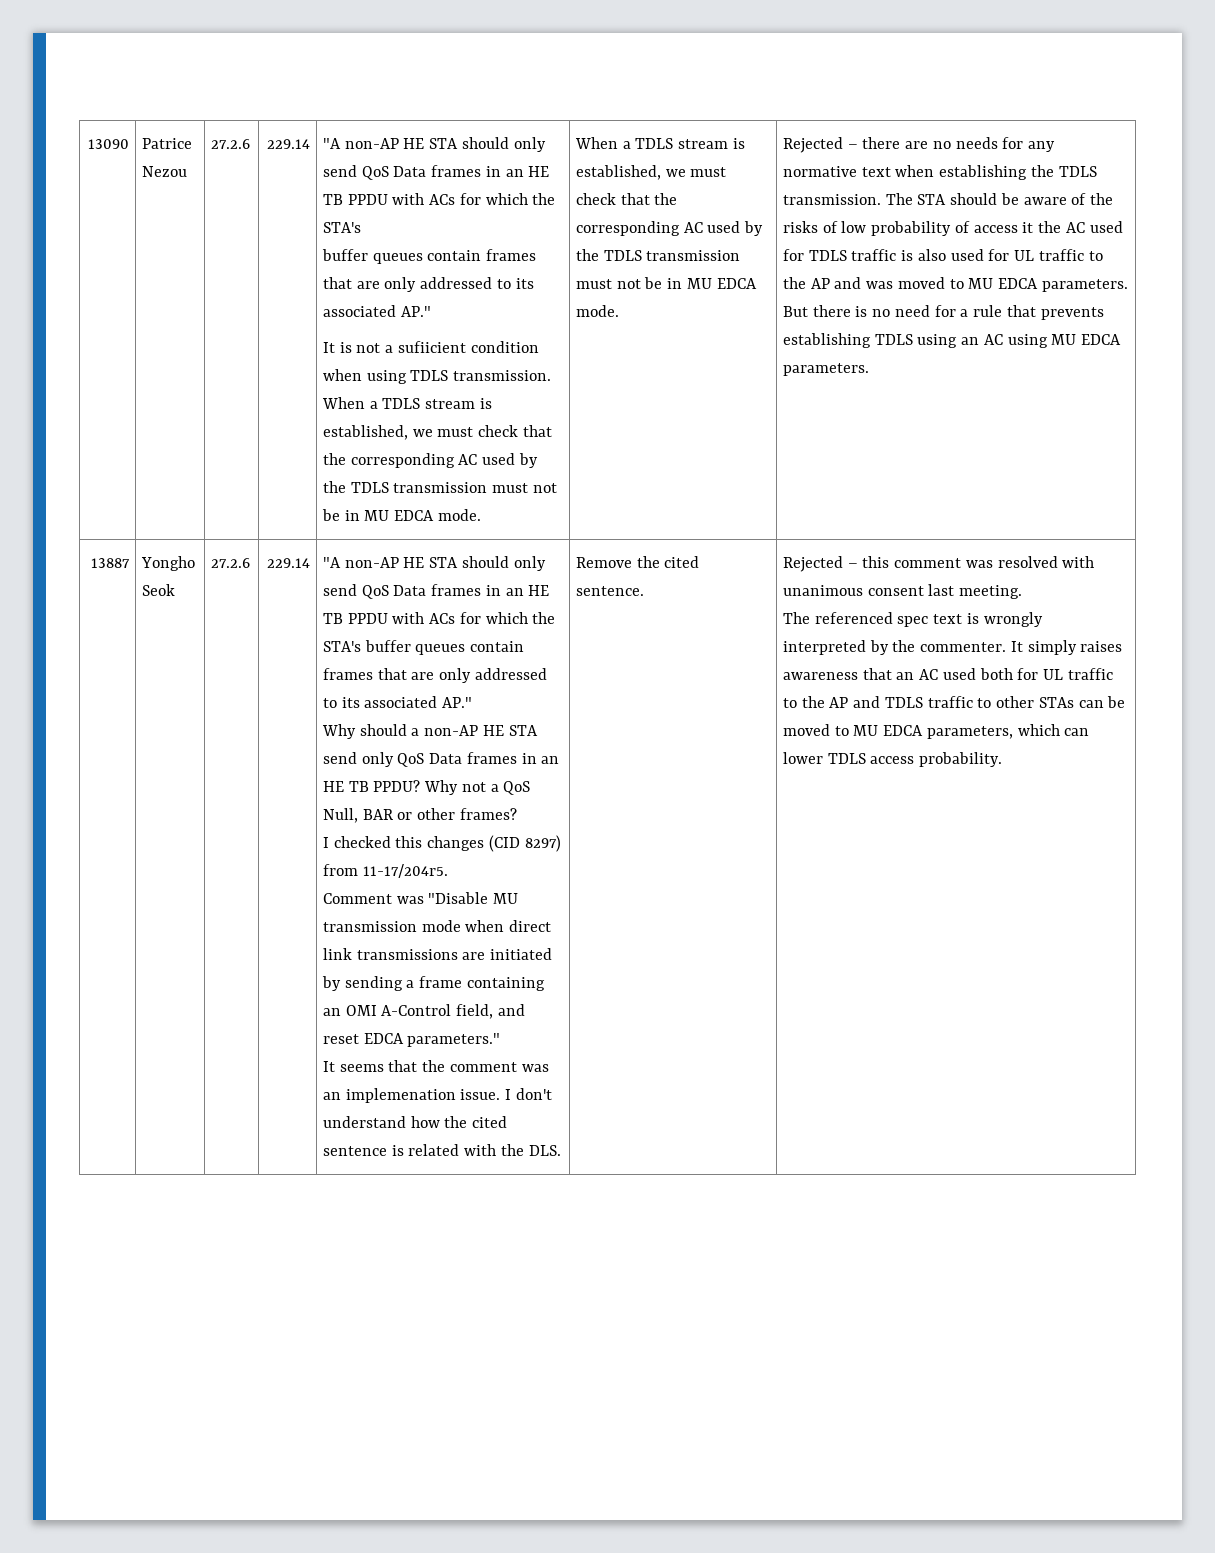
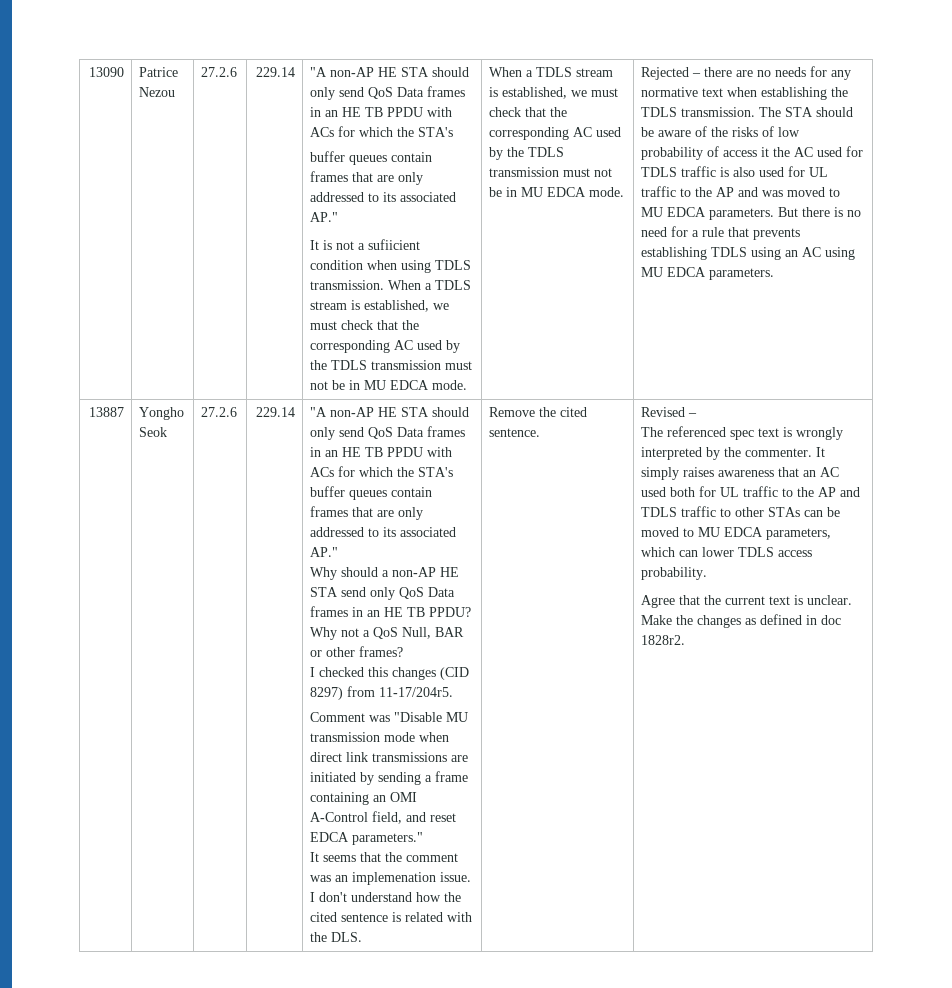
[783,556,1095,572] [783,584,1023,599] Rejected – this comment was resolved with unanimous consent last meeting. -> [641,407,698,417] Revised –
(1003, 759) none -> [641,595,853,608] [641,614,842,628] [641,635,686,645] // Agree that the current text is unclear. Make the changes as defined in doc 1828r2.

